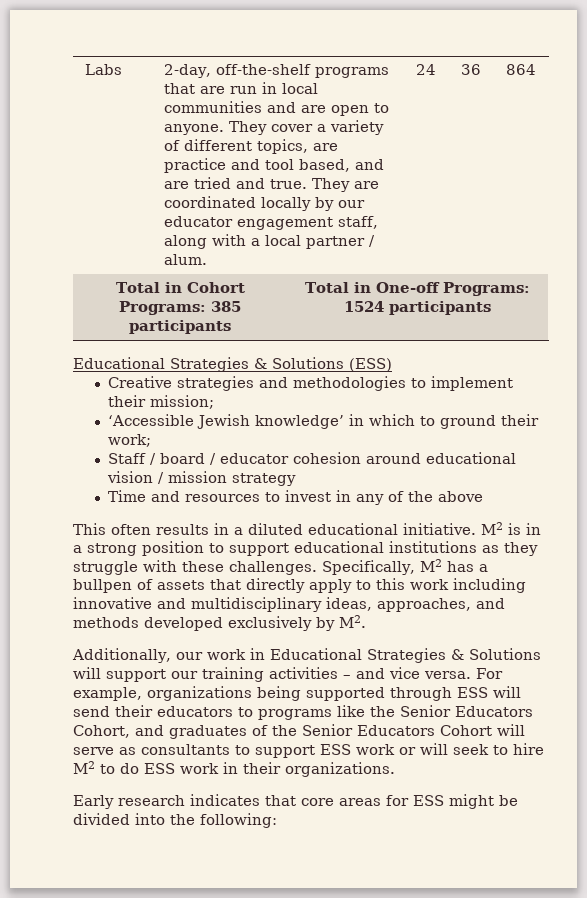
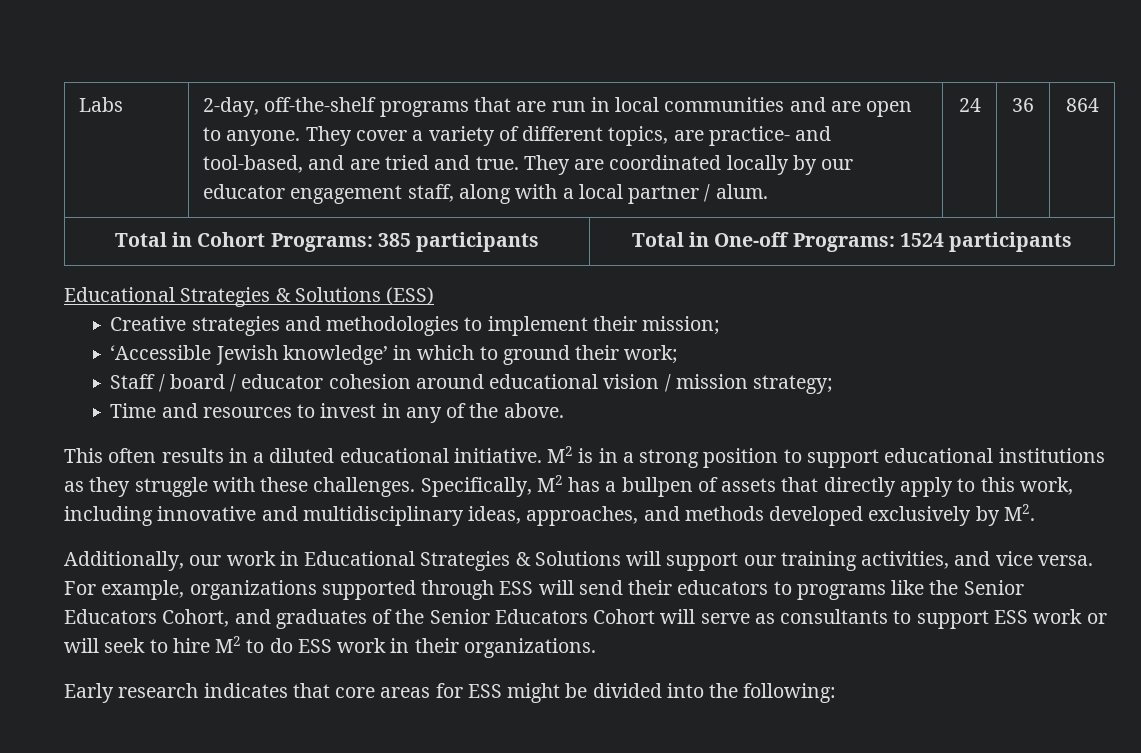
[163,158,350,173] practice and tool based, -> [708,126,832,146] [203,155,304,173] practice- and tool-based,
[232,473,297,486] strategy -> [753,375,834,394] strategy;
[438,491,484,502] above -> [503,403,564,418] above.
[410,579,449,590] work -> [1019,477,1073,495] work,
[269,667,351,679] activities – -> [861,551,950,569] activities,
[257,686,301,701] being -> (317, 590) none

